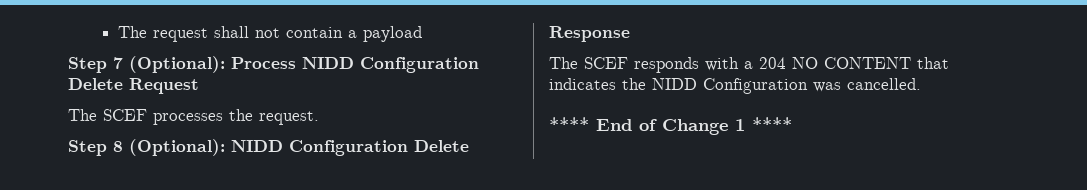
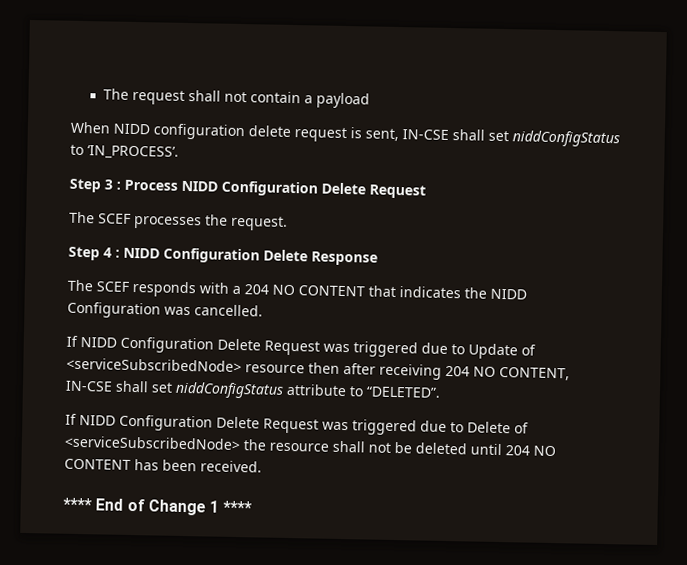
[68,56,225,73] // Step 7 (Optional): -> [70,121,620,148] [70,144,179,160] [69,178,121,193] // When NIDD configuration delete request is sent, IN-CSE shall set niddConfigStatus to ‘IN_PROCESS’. // Step 3 :
[113,139,225,156] 8 (Optional): -> [103,247,120,258] 4 :
(921, 84) none -> [66,335,536,360] [66,357,570,381] [65,380,441,399] [65,413,529,436] [64,435,556,457] [64,458,262,473] // If NIDD Configuration Delete Request was triggered due to Update of <serviceSubscribedNode> resource then after receiving 204 NO CONTENT, IN-CSE shall set niddConfigStatus attribute to “DELETED”. // If NIDD Configuration Delete Request was triggered due to Delete of <serviceSubscribedNode> the resource shall not be deleted until 204 NO CONTENT has been received.

